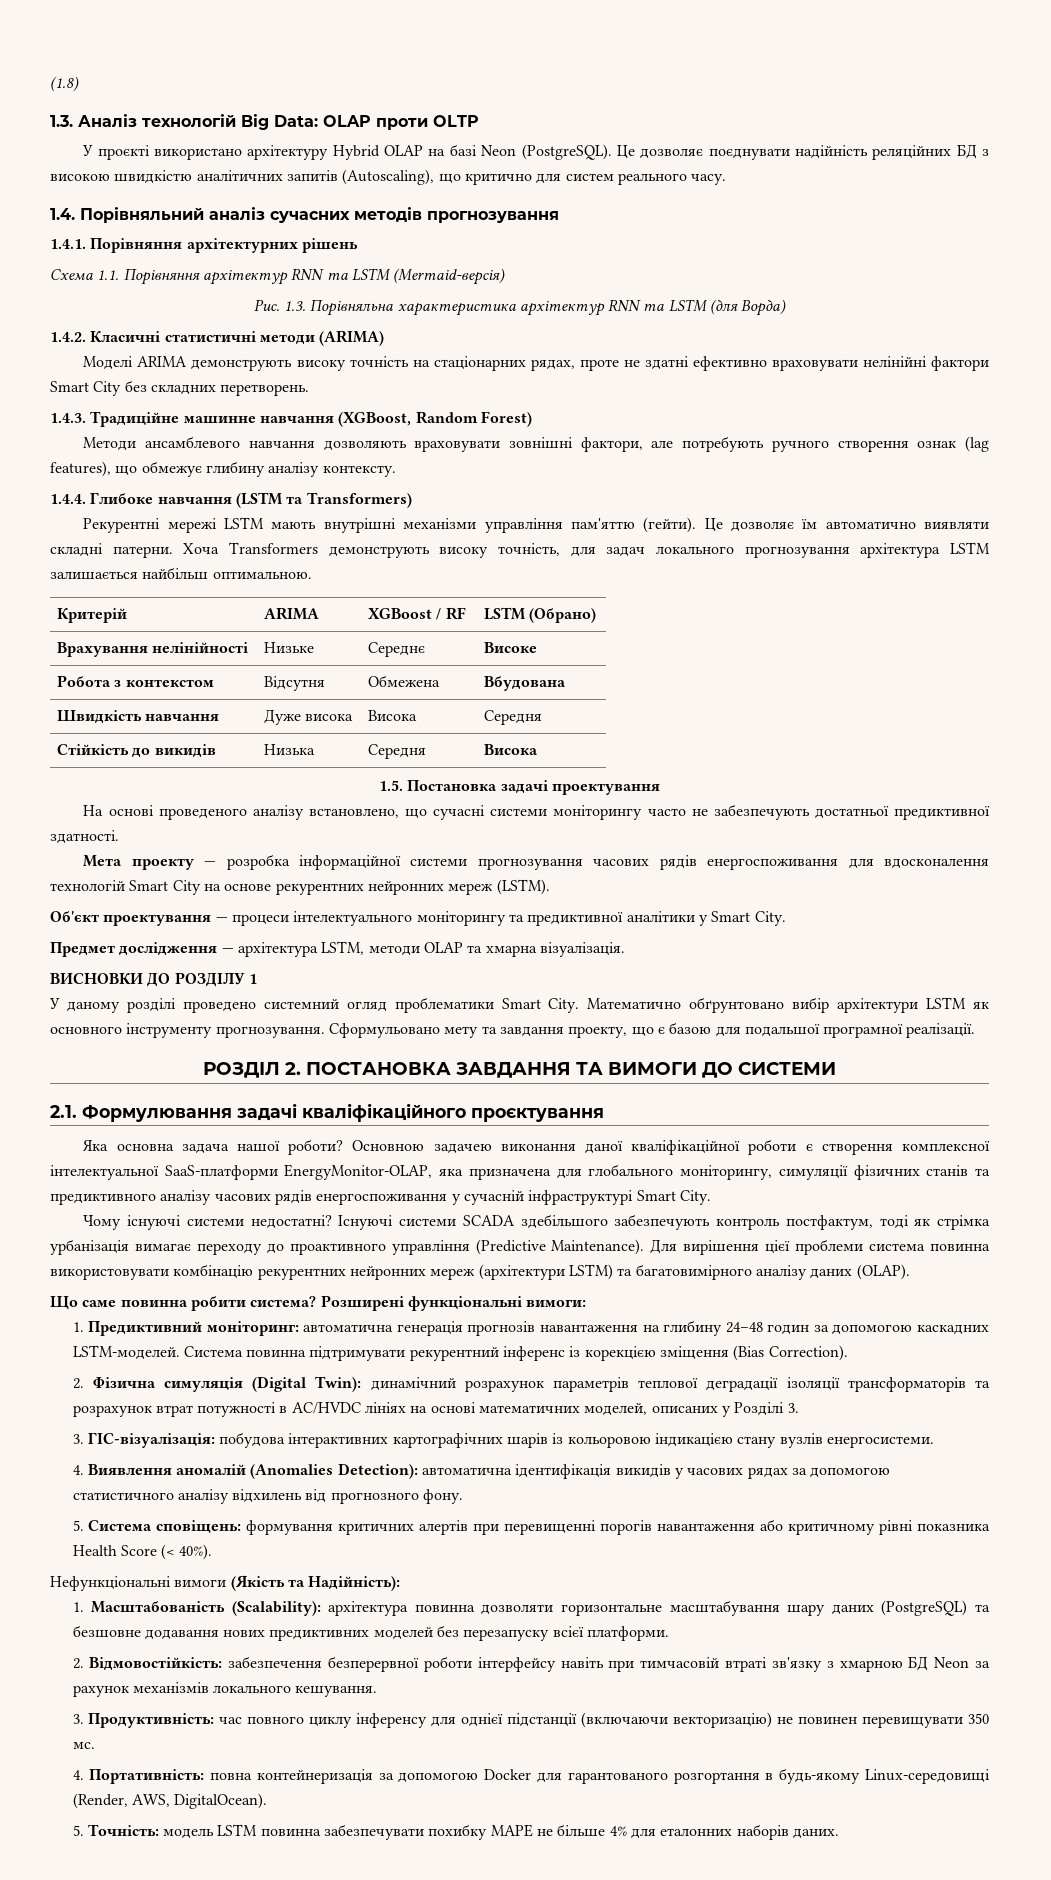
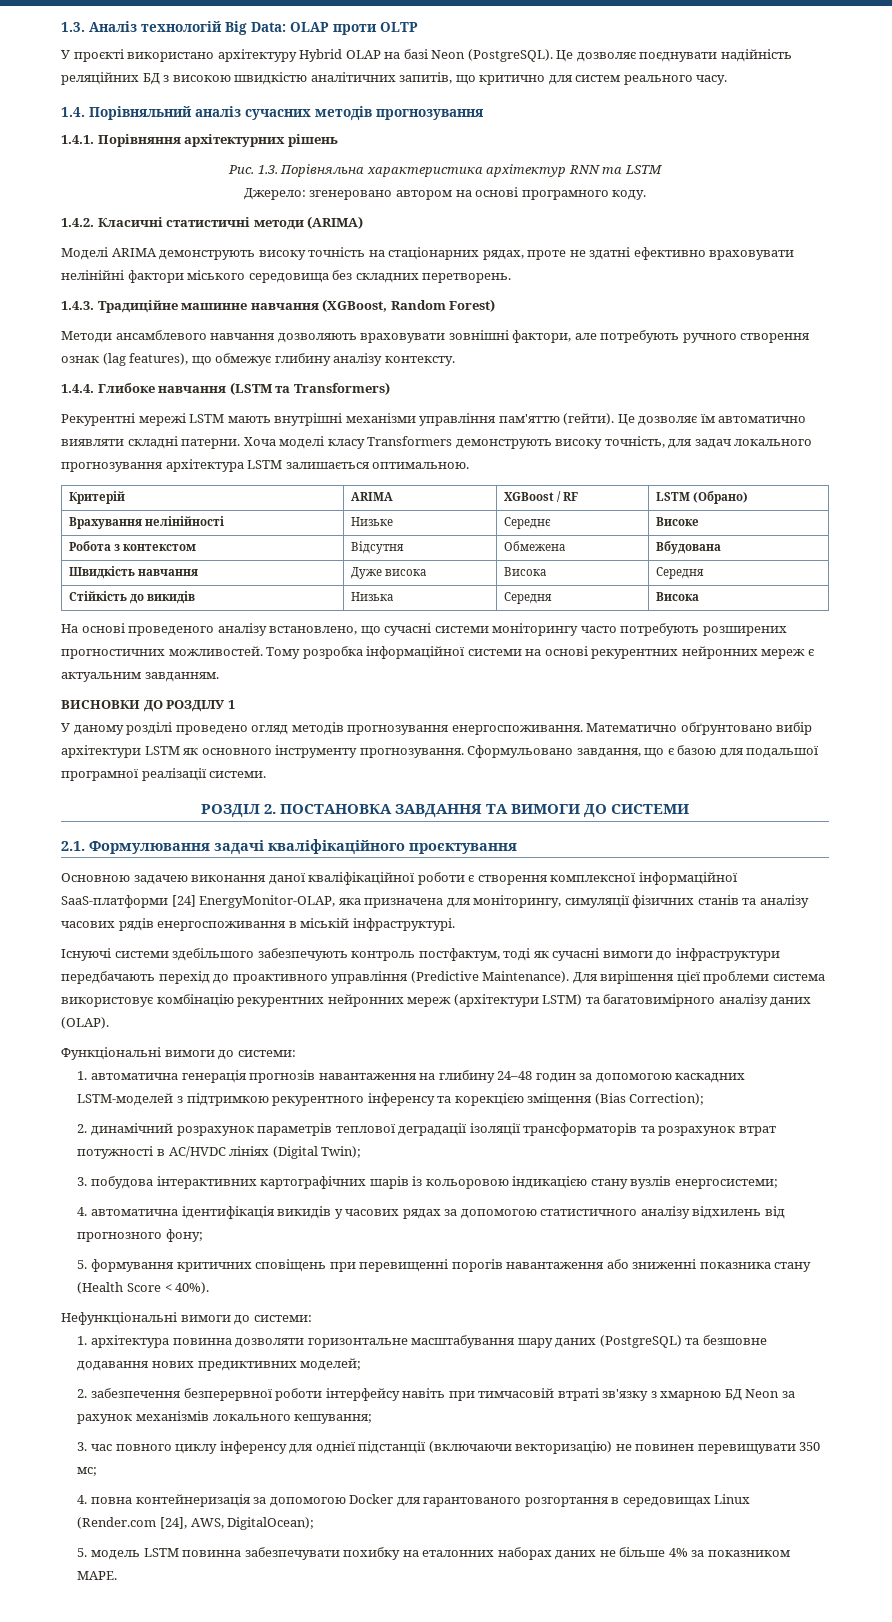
[50,76,79,92] (1.8) // -> (61, 27) none
[286,169,435,185] запитів (Autoscaling), -> [399,72,453,84] запитів,
[50,268,506,285] // Схема 1.1. Порівняння архітектур RNN та LSTM (Mermaid-версія) -> (338, 140) none
[710,299,787,316] (для Ворда) -> [243,187,647,200] // Джерело: згенеровано автором на основі програмного коду.
[50,381,122,396] Smart City -> [187,270,329,283] міського середовища
(220, 548) none -> [279,436,365,449] моделі класу
[142,567,209,580] найбільш -> (370, 465) none
[379,780,660,795] // 1.5. Постановка задачі проектування -> (699, 596) none
[691,804,991,820] [50,830,119,844] [83,854,990,870] [50,879,550,895] [50,911,786,926] [50,941,625,957] не забезпечують достатньої предиктивної здатності. // Мета проекту — розробка інформаційної системи прогнозування часових рядів енергоспоживання для вдосконалення технологій Smart City на основе рекурентних нейронних мереж (LSTM). // Об'єкт проектування — процеси інтелектуального моніторингу та предиктивної аналітики у Smart City. // Предмет дослідження — архітектура LSTM, методи OLAP та хмарна візуалізація. -> [620,623,787,636] [61,646,814,659] [61,672,219,682] потребують розширених прогностичних можливостей. Тому розробка інформаційної системи на основі рекурентних нейронних мереж є актуальним завданням.
[263,997,580,1013] системний огляд проблематики Smart City. -> [251,722,583,735] огляд методів прогнозування енергоспоживання.
[444,1026,628,1038] мету та завдання проекту, -> [576,748,641,758] завдання,
[906,1023,976,1038] реалізації. -> [141,768,267,781] реалізації системи.
[83,1139,344,1155] Яка основна задача нашої роботи? -> (517, 848) none
[50,1165,278,1180] інтелектуальної SaaS-платформи -> [638,872,737,885] [61,895,196,908] інформаційної SaaS-платформи [24]
[588,1164,674,1176] глобального -> (471, 903) none
[50,1193,156,1205] предиктивного -> (757, 901) none
[451,1190,711,1205] [83,1215,332,1230] у сучасній інфраструктурі Smart City. // Чому існуючі системи недостатні? -> [288,918,455,931] в міській інфраструктурі. //
[462,1215,515,1226] SCADA -> (169, 954) none
[936,1215,990,1230] [50,1239,262,1255] стрімка урбанізація вимагає переходу -> [552,948,780,961] [61,971,210,984] сучасні вимоги до інфраструктури передбачають перехід
[929,1244,990,1251] [50,1268,169,1280] повинна використовувати -> [61,997,153,1007] використовує
[50,1295,587,1311] [72,1321,299,1336] Що саме повинна робити система? Розширені функціональні вимоги: // 1. Предиктивний моніторинг: -> [61,1047,296,1060] [77,1071,88,1080] Функціональні вимоги до системи: // 1.
[72,1345,581,1361] LSTM-моделей. Система повинна підтримувати рекурентний інференс із -> [77,1093,452,1106] LSTM-моделей з підтримкою рекурентного інференсу та
[768,1345,848,1361] [72,1376,362,1392] Correction). // 2. Фізична симуляція (Digital Twin): -> [629,1093,705,1105] [77,1124,88,1133] Correction); // 2.
[410,1402,799,1417] [72,1432,215,1448] на основі математичних моделей, описаних у Розділі 3. // 3. ГІС-візуалізація: -> [272,1146,362,1159] [77,1177,88,1186] (Digital Twin); // 3.
[827,1436,935,1448] [72,1463,418,1479] енергосистеми. // 4. Виявлення аномалій (Anomalies Detection): -> [674,1179,778,1189] [77,1207,88,1216] енергосистеми; // 4.
[423,1489,464,1504] [72,1520,242,1534] фону. // 5. Система сповіщень: -> [165,1229,203,1242] [77,1260,88,1269] фону; // 5.
[419,1520,469,1535] алертів -> [255,1259,327,1272] сповіщень
[788,1520,990,1535] [72,1544,176,1560] критичному рівні показника Health Score (< -> [632,1259,812,1272] [77,1282,172,1294] зниженні показника стану (Health Score <
[230,1575,401,1591] [72,1601,321,1616] (Якість та Надійність): // 1. Масштабованість (Scalability): -> [234,1315,312,1325] [77,1336,88,1345] до системи: // 1.
[373,1625,670,1641] [72,1657,223,1671] моделей без перезапуску всієї платформи. // 2. Відмовостійкість: -> [300,1358,362,1371] [77,1389,88,1398] моделей; // 2.
[295,1686,378,1697] [72,1713,215,1728] кешування. // 3. Продуктивність: -> [294,1414,373,1424] [77,1442,88,1451] кешування; // 3.
[72,1742,95,1749] [72,1769,205,1784] мс. // 4. Портативність: -> [77,1467,98,1476] [77,1495,88,1504] мс; // 4.
[779,1768,991,1784] [72,1793,268,1809] [72,1824,159,1836] будь-якому Linux-середовищі (Render, AWS, DigitalOcean). // 5. Точність: -> [622,1494,751,1507] [77,1517,315,1530] [77,1548,88,1557] середовищах Linux (Render.com [24], AWS, DigitalOcean); // 5.
[490,1824,839,1840] MAPE не більше 4% для еталонних наборів даних. -> [402,1547,790,1560] [77,1571,118,1580] на еталонних наборах даних не більше 4% за показником MAPE.

